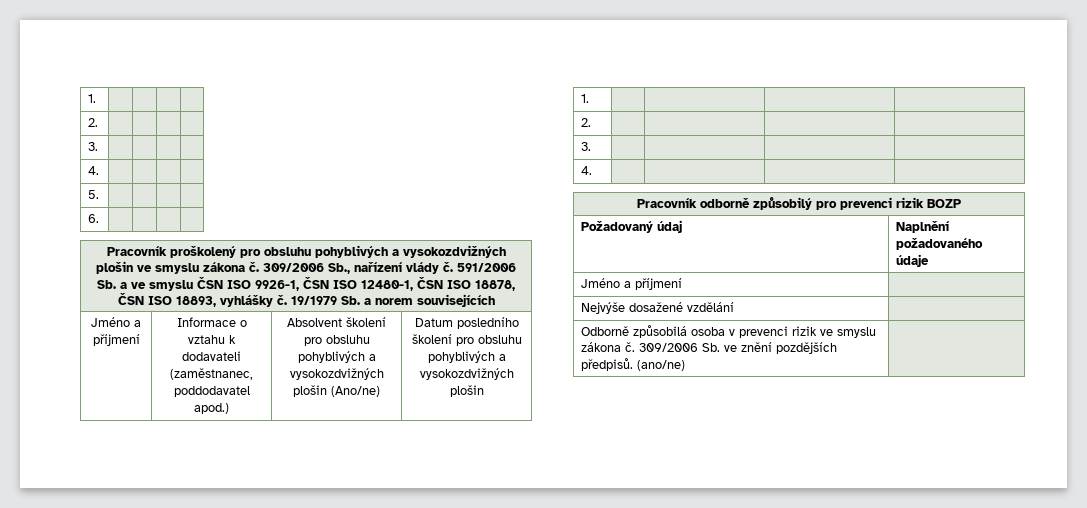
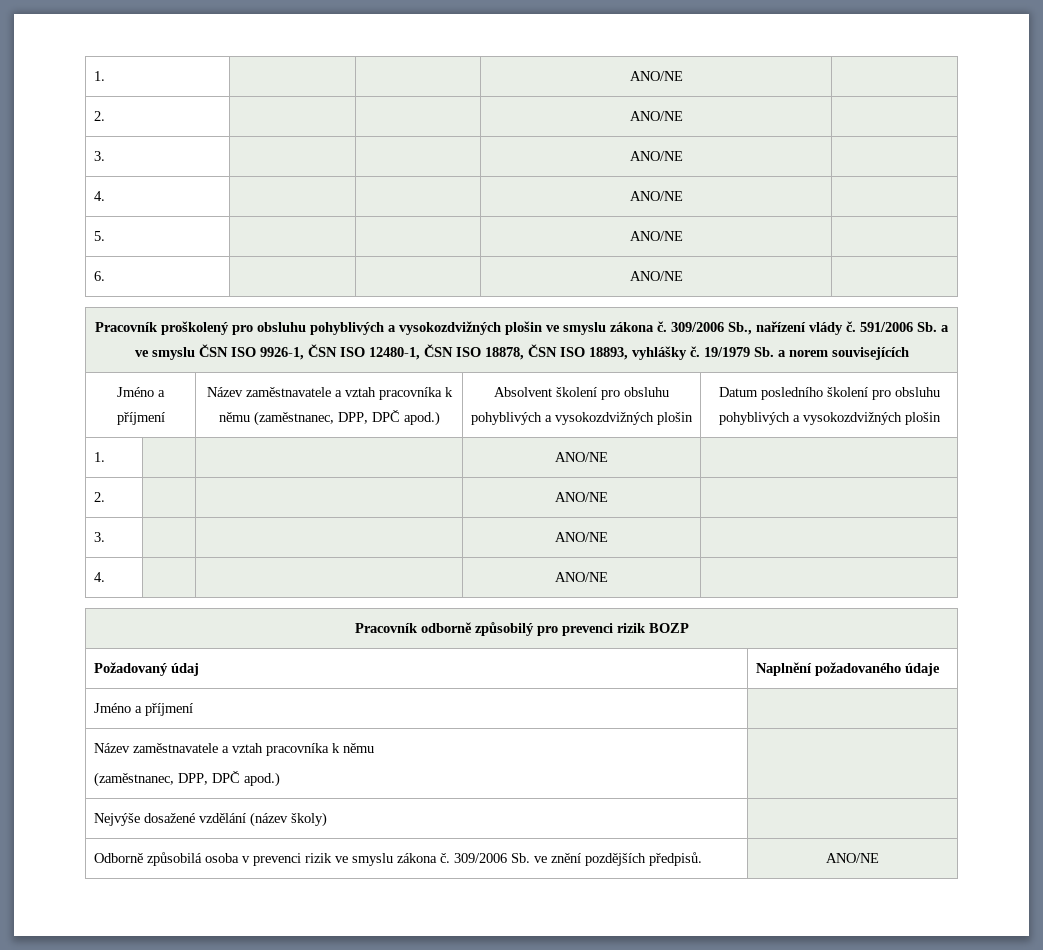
[88,94,97,103] [88,118,99,127] [88,142,99,151] [88,166,100,175] 1. | | | | // 2. | | | | // 3. | | | | // 4. | | | -> [93,71,105,81] [629,71,683,81] [93,111,105,121] [629,111,683,121] [93,151,105,161] [629,151,683,161] [93,191,105,201] [629,191,683,201] 1. | | | ANO/NE | // 2. | | | ANO/NE | // 3. | | | ANO/NE | // 4. | | | ANO/NE
(100, 194) none -> [629,231,683,241] ANO/NE
(100, 218) none -> [629,271,683,281] ANO/NE
[176,317,247,327] [188,335,236,344] [182,351,241,361] [170,368,253,380] [173,386,250,397] Informace o vztahu k dodavateli (zaměstnanec, poddodavatel -> [206,387,453,400] [218,410,400,426] Název zaměstnavatele a vztah pracovníka k němu (zaměstnanec, DPP, DPČ
[331,386,380,397] (Ano/ne) -> (693, 418) none
[581,118,592,127] [581,142,592,151] [581,166,593,175] | // 2. | | | | // 3. | | | | // 4. | | | -> [555,452,608,462] [93,492,105,502] [555,492,608,502] [93,532,105,542] [555,532,608,542] [93,572,105,582] [555,572,608,582] ANO/NE | // 2. | | | ANO/NE | // 3. | | | ANO/NE | // 4. | | | ANO/NE
(683, 284) none -> [93,743,374,756] [93,771,280,787] // Název zaměstnavatele a vztah pracovníka k němu // (zaměstnanec, DPP, DPČ apod.) |
(735, 307) none -> [249,812,327,827] (název školy)
[637,360,686,371] (ano/ne) | -> [826,853,879,863] | ANO/NE

